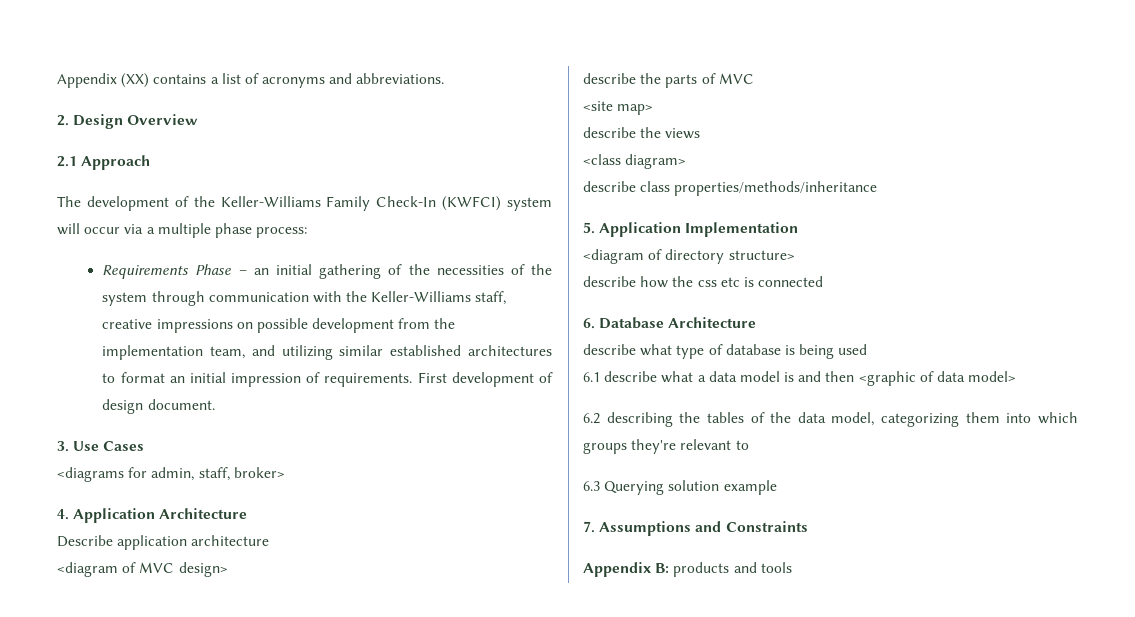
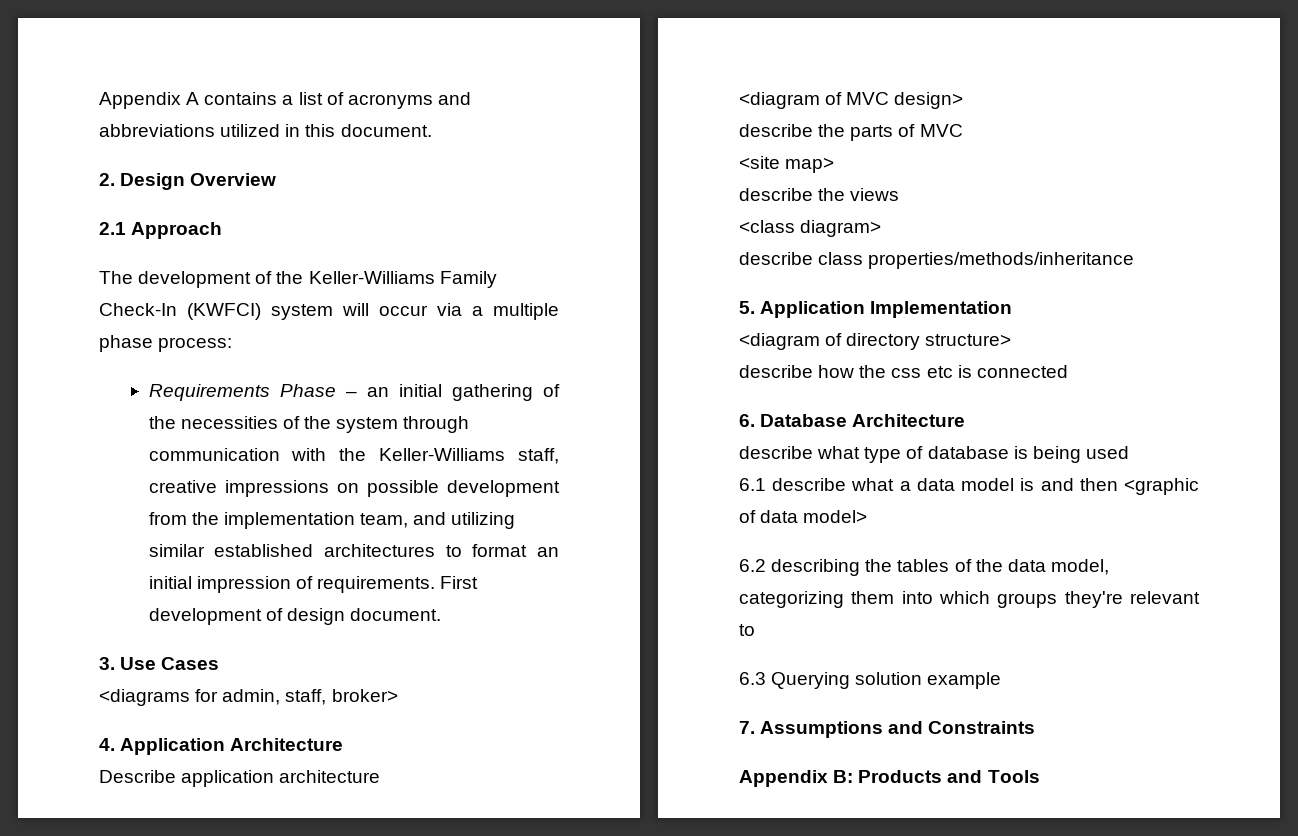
[57,73,150,88] Appendix (XX) -> [99,92,200,109] Appendix A
[356,73,445,84] abbreviations. -> [99,124,432,137] abbreviations utilized in this document.
[673,562,792,577] products and tools -> [858,770,1040,783] Products and Tools

